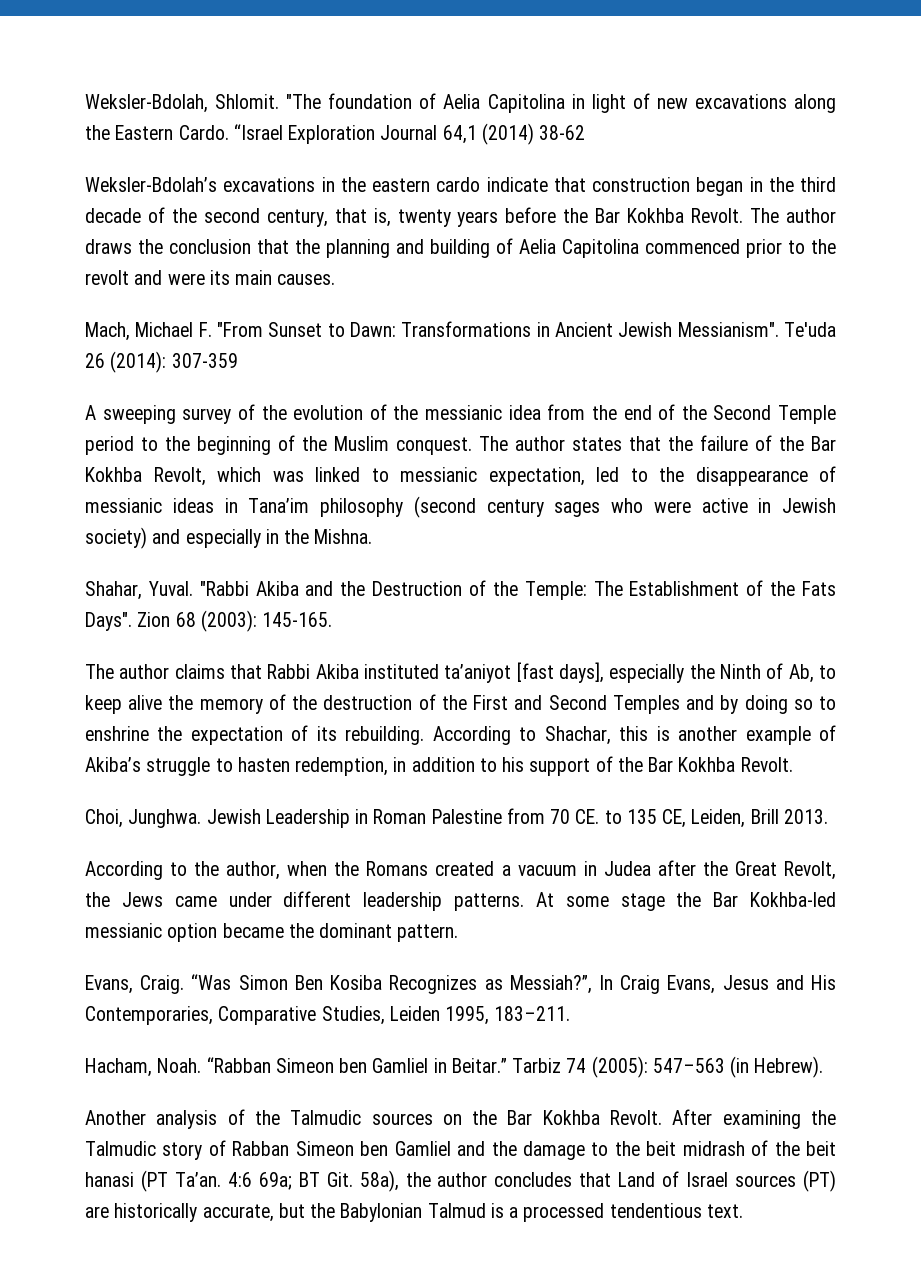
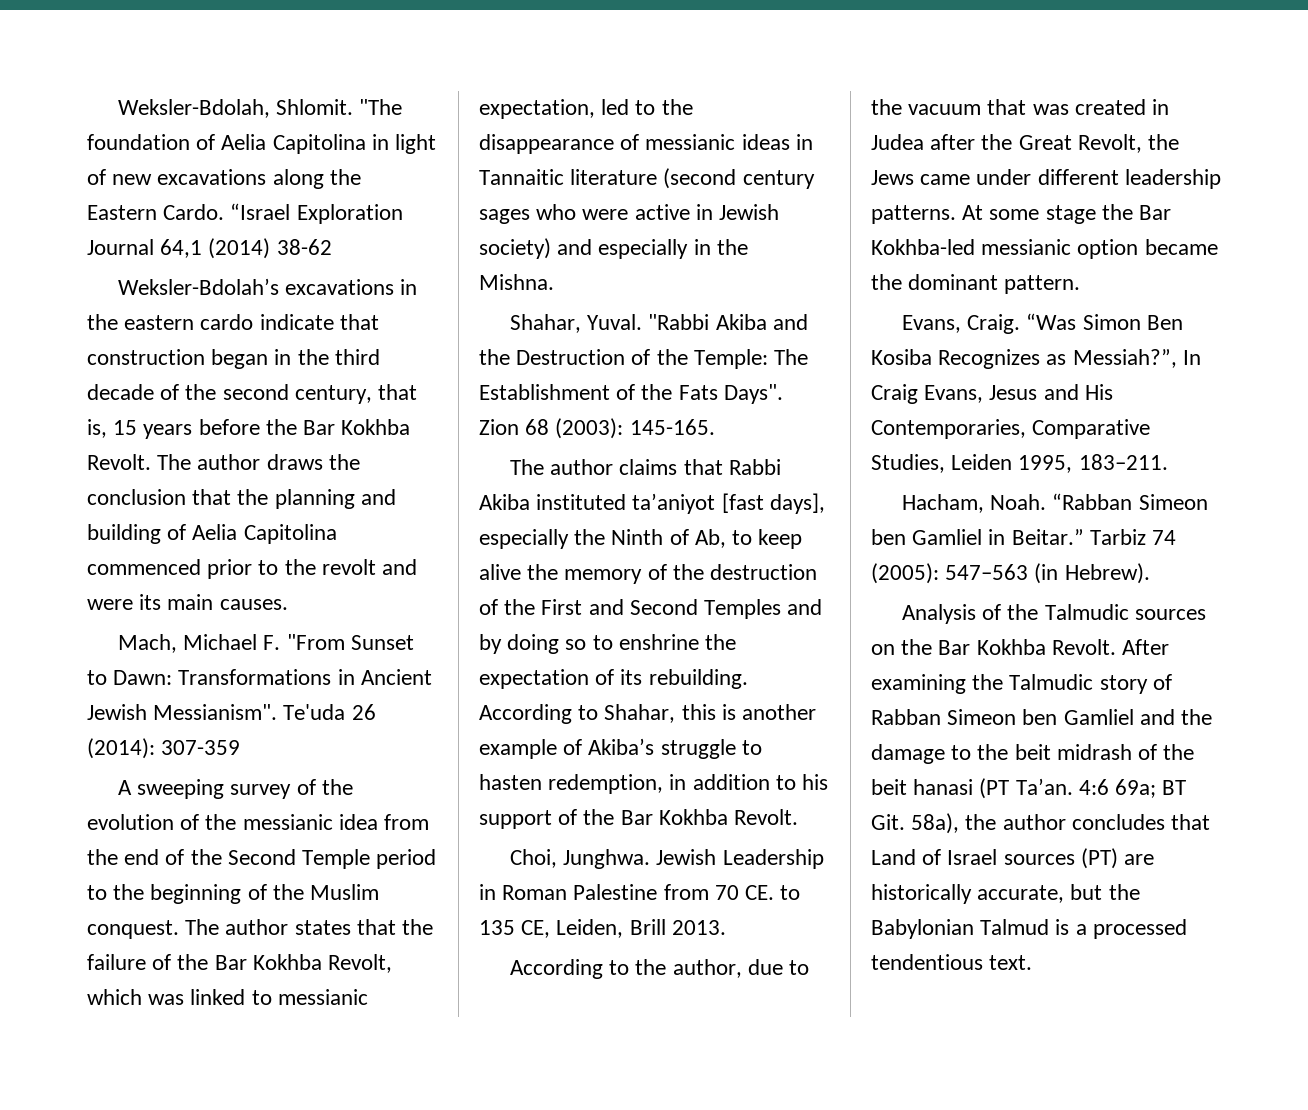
[397,209,451,227] twenty -> [113,420,138,435] 15
[248,498,403,517] Tana’im philosophy -> [479,169,658,185] Tannaitic literature
[544,726,611,745] Shachar, -> [604,704,676,723] Shahar,
[287,861,577,876] when the Romans created a vacuum -> [747,959,809,975] [871,99,1146,115] due to the vacuum that was created
[85,1110,218,1129] Another analysis -> [901,604,976,624] Analysis

